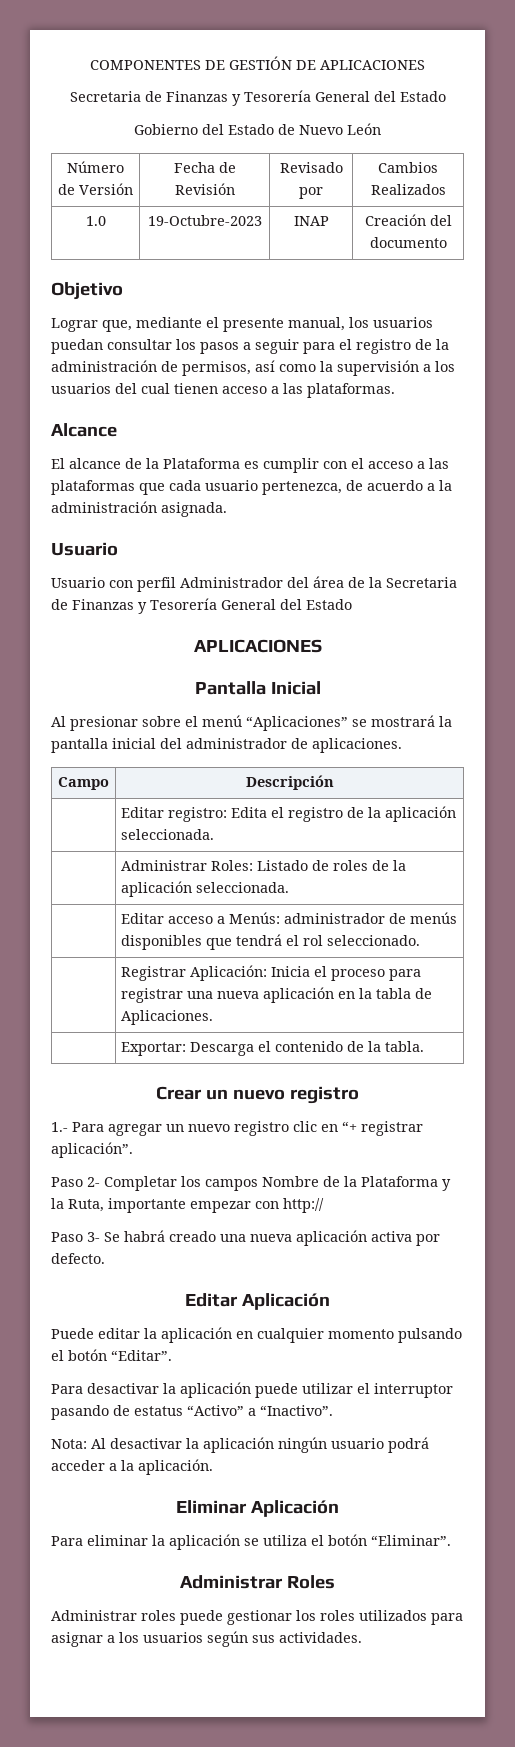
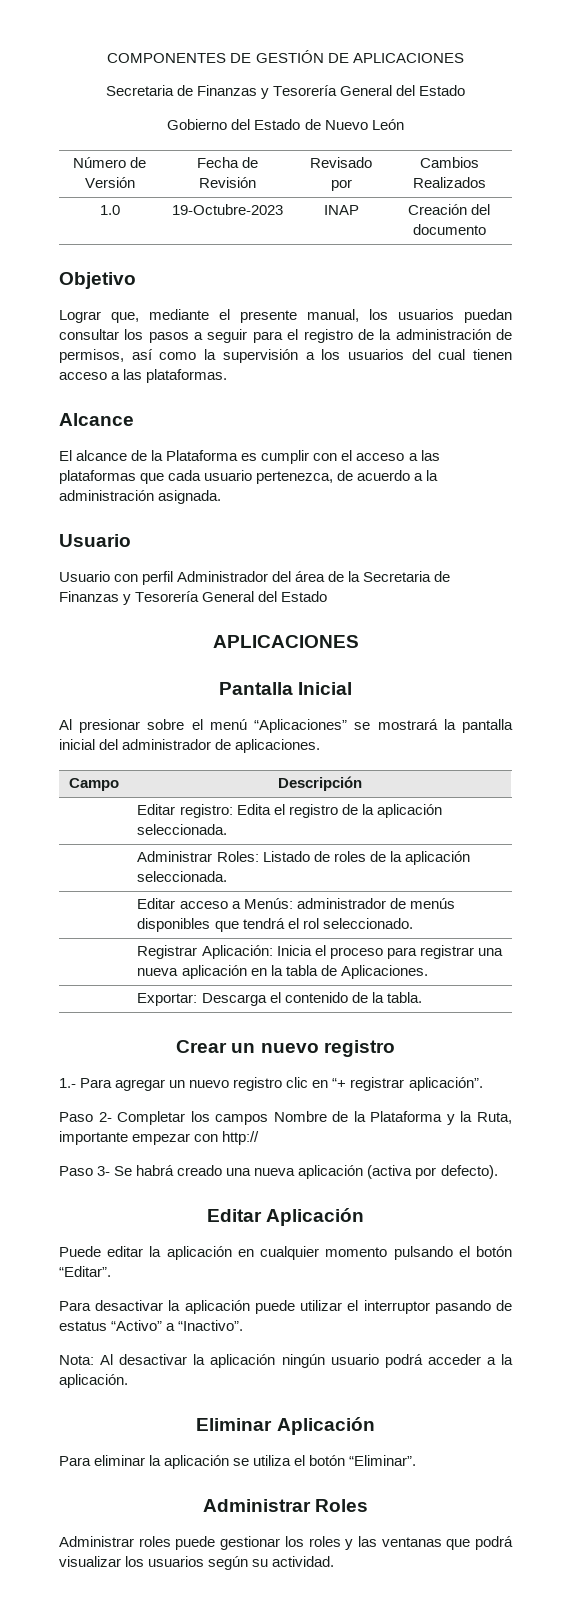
[371,1231,440,1246] [51,1253,105,1264] activa por defecto. -> [367,1165,498,1179] (activa por defecto).
[359,1610,463,1625] [51,1632,115,1647] utilizados para asignar a -> [345,1536,513,1550] [59,1556,121,1567] y las ventanas que podrá visualizar
[252,1632,362,1643] sus actividades. -> [252,1556,335,1567] su actividad.

